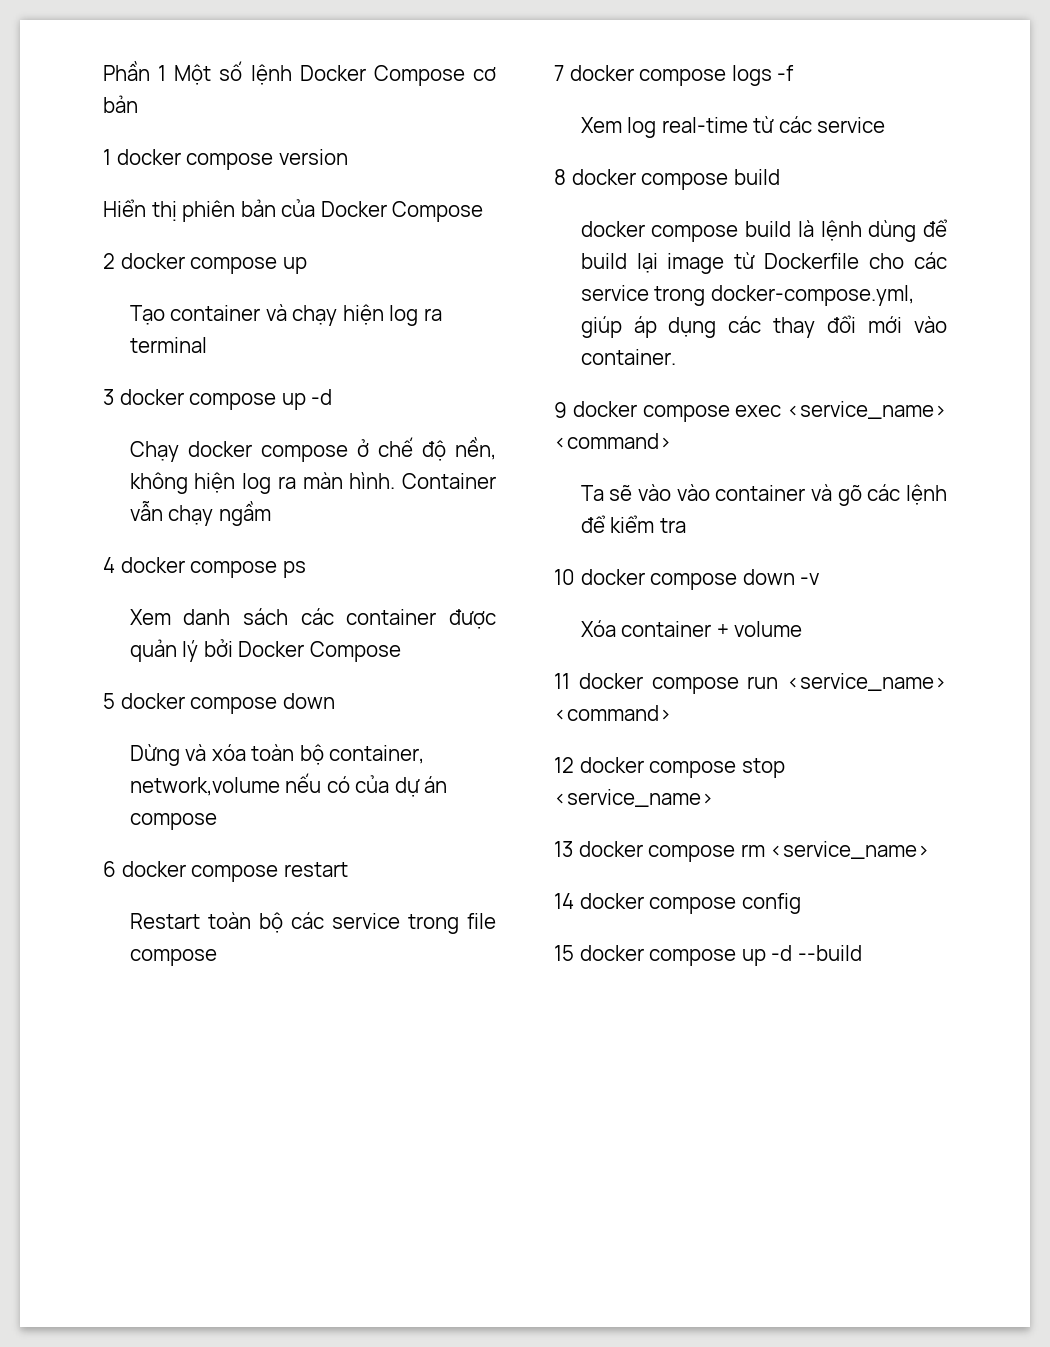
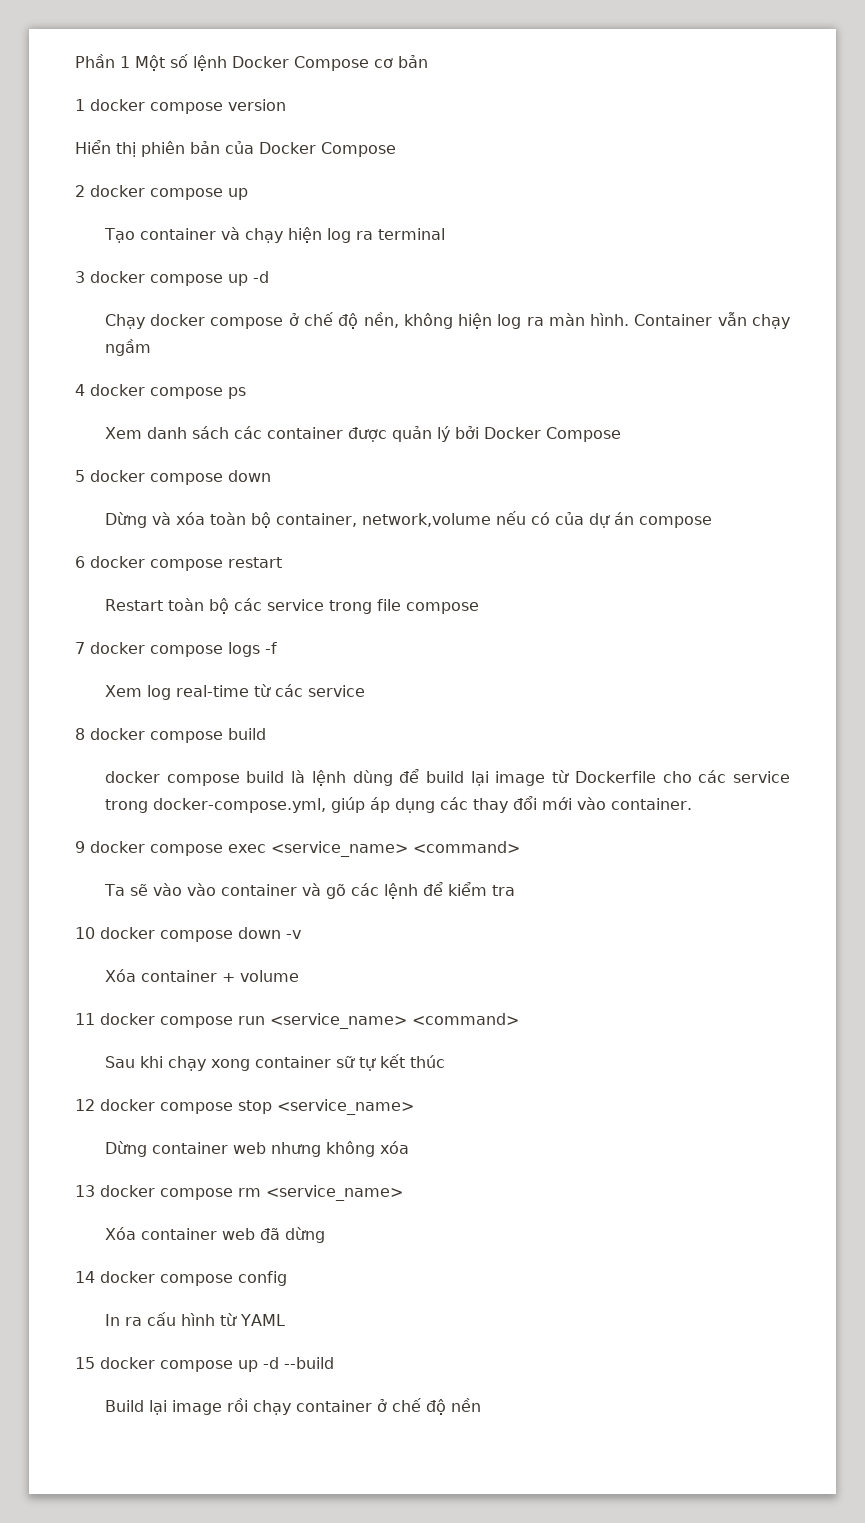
(672, 713) none -> [104,1054,445,1071] // Sau khi chạy xong container sữ tự kết thúc
(714, 798) none -> [104,1141,409,1157] // Dừng container web nhưng không xóa
(931, 850) none -> [104,1227,325,1243] // Xóa container web đã dừng
(801, 903) none -> [104,1312,285,1326] // In ra cấu hình từ YAML
(862, 953) none -> [104,1398,481,1415] // Build lại image rồi chạy container ở chế độ nền

